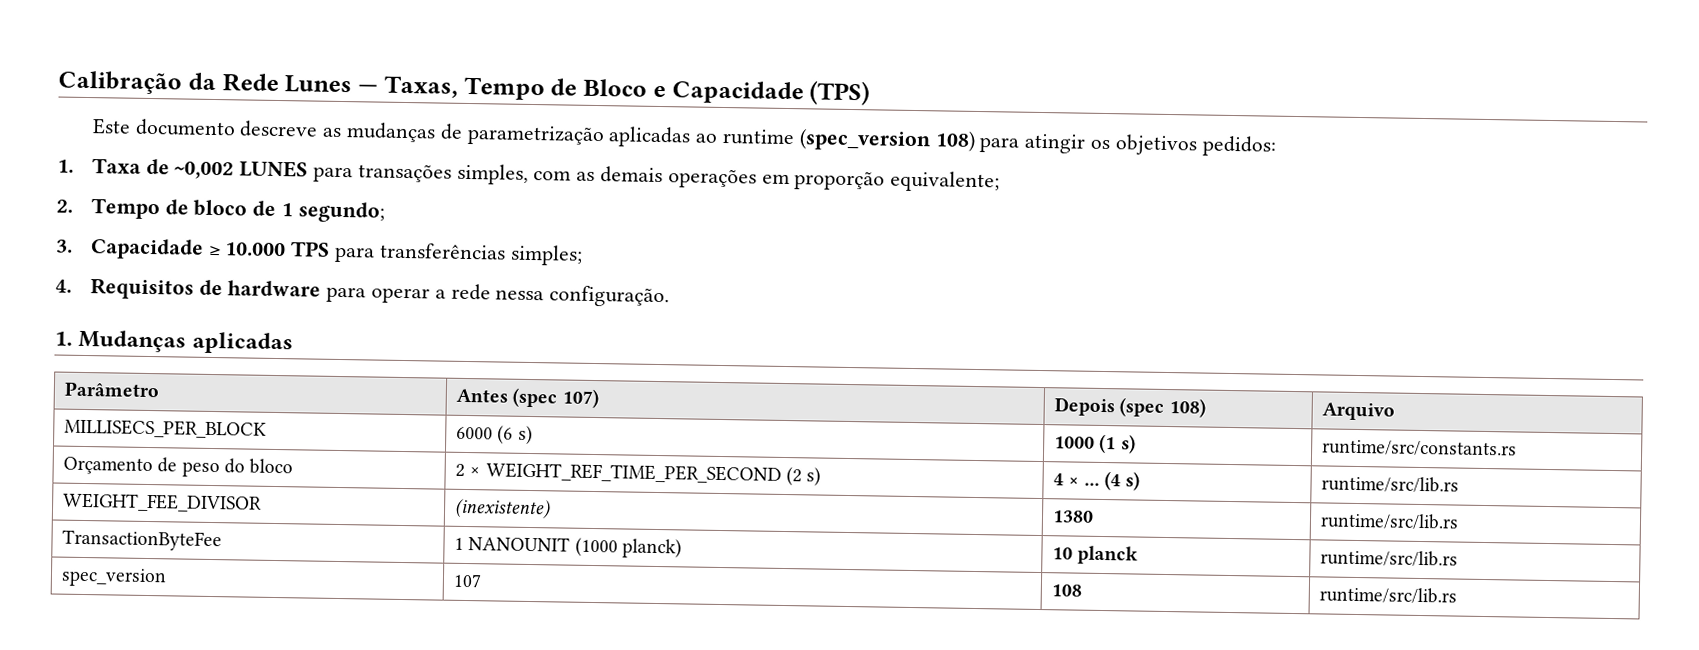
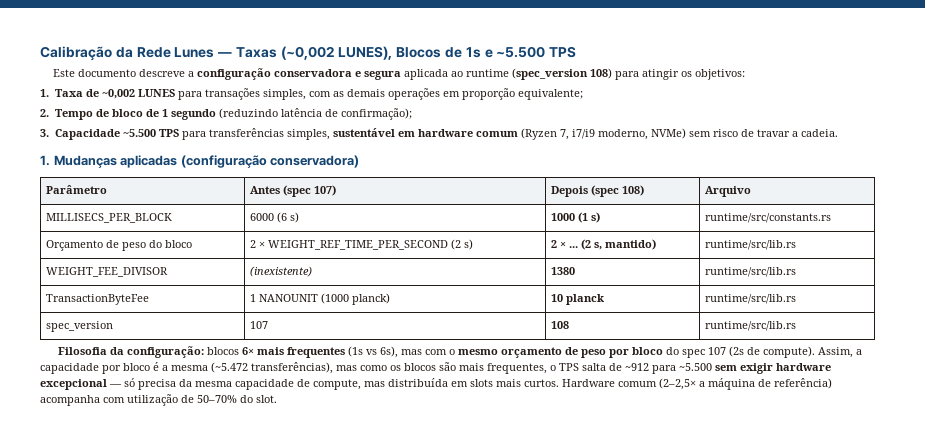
[383,75,871,106] [91,118,692,148] Taxas, Tempo de Bloco e Capacidade (TPS) // Este documento descreve as mudanças de parametrização aplicadas -> [235,46,577,60] [53,68,449,80] Taxas (~0,002 LUNES), Blocos de 1s e ~5.500 TPS // Este documento descreve a configuração conservadora e segura aplicada
[1114,134,1277,157] objetivos pedidos: -> [695,69,746,80] objetivos:
[297,201,385,223] segundo; -> [170,108,412,120] segundo (reduzindo latência de confirmação);
[208,242,287,257] ≥ 10.000 -> [122,129,156,137] ~5.500
[509,244,583,266] [55,278,671,308] simples; // 4. Requisitos de hardware para operar a rede nessa configuração. -> [286,128,838,140] simples, sustentável em hardware comum (Ryzen 7, i7/i9 moderno, NVMe) sem risco de travar a cadeia.
(293, 343) none -> [180,155,360,168] (configuração conservadora)
[1053,473,1065,486] 4 -> [551,240,558,248] 2
[1103,471,1141,491] (4 s) -> [581,239,657,250] (2 s, mantido)
(1458, 595) none -> [57,346,862,358] [40,362,831,374] [40,378,832,390] [40,394,277,406] // Filosofia da configuração: blocos 6× mais frequentes (1s vs 6s), mas com o mesmo orçamento de peso por bloco do spec 107 (2s de compute). Assim, a capacidade por bloco é a mesma (~5.472 transferências), mas como os blocos são mais frequentes, o TPS salta de ~912 para ~5.500 sem exigir hardware excepcional — só precisa da mesma capacidade de compute, mas distribuída em slots mais curtos. Hardware comum (2–2,5× a máquina de referência) acompanha com utilização de 50–70% do slot.

